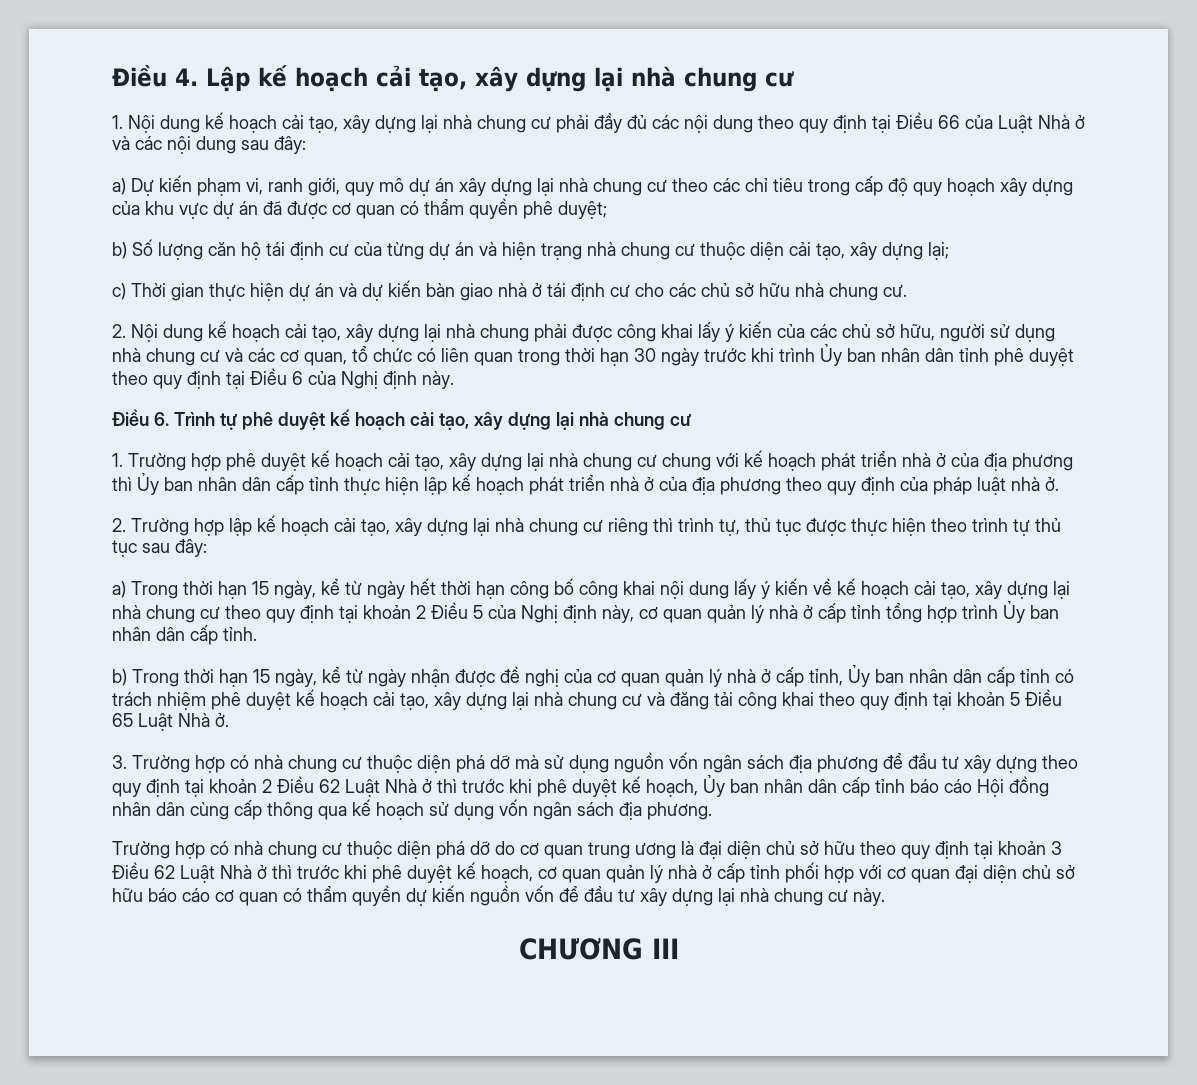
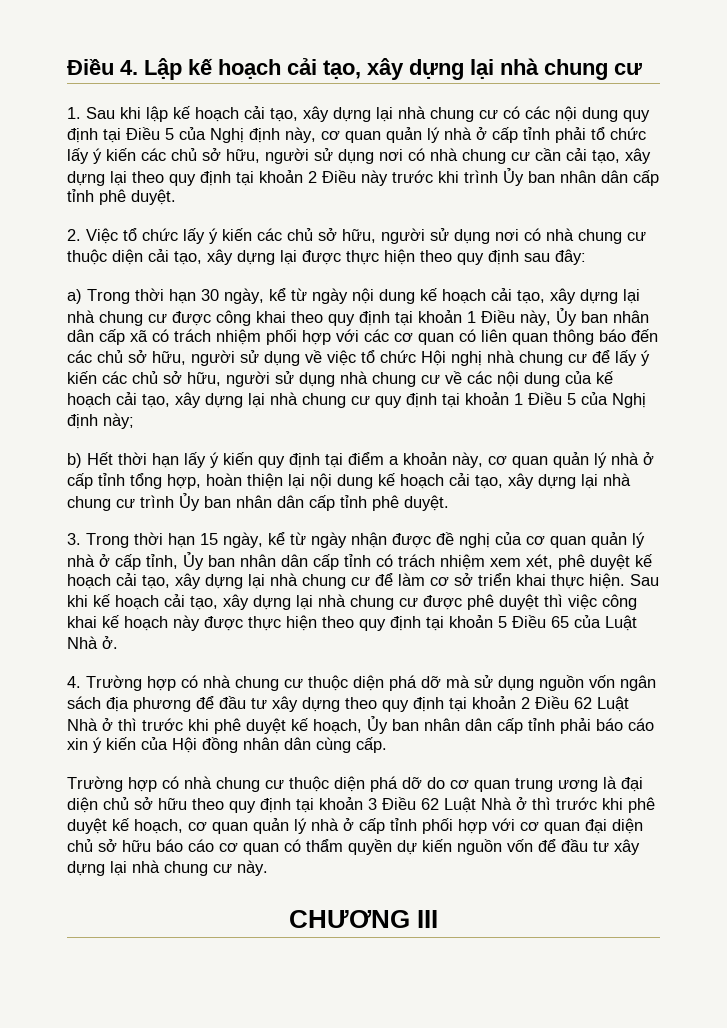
[128,112,1085,133] [112,136,306,154] [112,175,1073,196] [112,198,607,219] [112,239,949,260] [112,280,907,301] [112,321,1055,342] [112,344,1074,366] [112,368,454,389] [112,409,691,430] [112,450,1073,471] [112,473,1059,495] [112,518,224,536] Nội dung kế hoạch cải tạo, xây dựng lại nhà chung cư phải đầy đủ các nội dung theo quy định tại Điều 66 của Luật Nhà ở và các nội dung sau đây: // a) Dự kiến phạm vi, ranh giới, quy mô dự án xây dựng lại nhà chung cư theo các chỉ tiêu trong cấp độ quy hoạch xây dựng của khu vực dự án đã được cơ quan có thẩm quyền phê duyệt; // b) Số lượng căn hộ tái định cư của từng dự án và hiện trạng nhà chung cư thuộc diện cải tạo, xây dựng lại; // c) Thời gian thực hiện dự án và dự kiến bàn giao nhà ở tái định cư cho các chủ sở hữu nhà chung cư. // 2. Nội dung kế hoạch cải tạo, xây dựng lại nhà chung phải được công khai lấy ý kiến của các chủ sở hữu, người sử dụng nhà chung cư và các cơ quan, tổ chức có liên quan trong thời hạn 30 ngày trước khi trình Ủy ban nhân dân tỉnh phê duyệt theo quy định tại Điều 6 của Nghị định này. // Điều 6. Trình tự phê duyệt kế hoạch cải tạo, xây dựng lại nhà chung cư // 1. Trường hợp phê duyệt kế hoạch cải tạo, xây dựng lại nhà chung cư chung với kế hoạch phát triển nhà ở của địa phương thì Ủy ban nhân dân cấp tỉnh thực hiện lập kế hoạch phát triển nhà ở của địa phương theo quy định của pháp luật nhà ở. // 2. Trường hợp -> [86,107,141,119] Sau khi
[608,518,1061,536] [112,539,207,557] [112,578,1070,599] [112,605,426,623] riêng thì trình tự, thủ tục được thực hiện theo trình tự thủ tục sau đây: // a) Trong thời hạn 15 ngày, kể từ ngày hết thời hạn công bố công khai nội dung lấy ý kiến về kế hoạch cải tạo, xây dựng lại nhà chung cư theo quy định tại khoản 2 -> [503,106,650,122] [67,128,121,143] có các nội dung quy định tại
[886,601,1059,623] [112,625,257,645] [112,669,127,686] tổng hợp trình Ủy ban nhân dân cấp tỉnh. // b) -> [555,127,646,143] [67,148,651,164] [67,168,659,186] [67,189,176,205] [67,228,646,244] [67,249,586,265] [67,288,640,304] [67,308,649,326] [67,329,658,345] [67,350,650,366] [67,371,613,387] [67,392,646,408] [67,413,134,429] [67,452,654,468] [67,473,631,489] [67,493,449,511] [67,533,81,545] phải tổ chức lấy ý kiến các chủ sở hữu, người sử dụng nơi có nhà chung cư cần cải tạo, xây dựng lại theo quy định tại khoản 2 Điều này trước khi trình Ủy ban nhân dân cấp tỉnh phê duyệt. // 2. Việc tổ chức lấy ý kiến các chủ sở hữu, người sử dụng nơi có nhà chung cư thuộc diện cải tạo, xây dựng lại được thực hiện theo quy định sau đây: // a) Trong thời hạn 30 ngày, kể từ ngày nội dung kế hoạch cải tạo, xây dựng lại nhà chung cư được công khai theo quy định tại khoản 1 Điều này, Ủy ban nhân dân cấp xã có trách nhiệm phối hợp với các cơ quan có liên quan thông báo đến các chủ sở hữu, người sử dụng về việc tổ chức Hội nghị nhà chung cư để lấy ý kiến các chủ sở hữu, người sử dụng nhà chung cư về các nội dung của kế hoạch cải tạo, xây dựng lại nhà chung cư quy định tại khoản 1 Điều 5 của Nghị định này; // b) Hết thời hạn lấy ý kiến quy định tại điểm a khoản này, cơ quan quản lý nhà ở cấp tỉnh tổng hợp, hoàn thiện lại nội dung kế hoạch cải tạo, xây dựng lại nhà chung cư trình Ủy ban nhân dân cấp tỉnh phê duyệt. // 3.
(206, 701) none -> [490,554,553,569] xem xét,
[647,692,814,710] và đăng tải công khai -> [375,573,659,589] [67,594,637,610] [67,615,317,631] để làm cơ sở triển khai thực hiện. Sau khi kế hoạch cải tạo, xây dựng lại nhà chung cư được phê duyệt thì việc công khai kế hoạch này được thực hiện
(133, 720) none -> [574,615,601,628] của
[112,755,127,769] 3. -> [67,676,81,688] 4.
[910,779,972,793] báo cáo -> [560,718,654,734] [67,737,168,753] phải báo cáo xin ý kiến của
[234,799,712,820] cấp thông qua kế hoạch sử dụng vốn ngân sách địa phương. -> [356,737,387,753] cấp.

